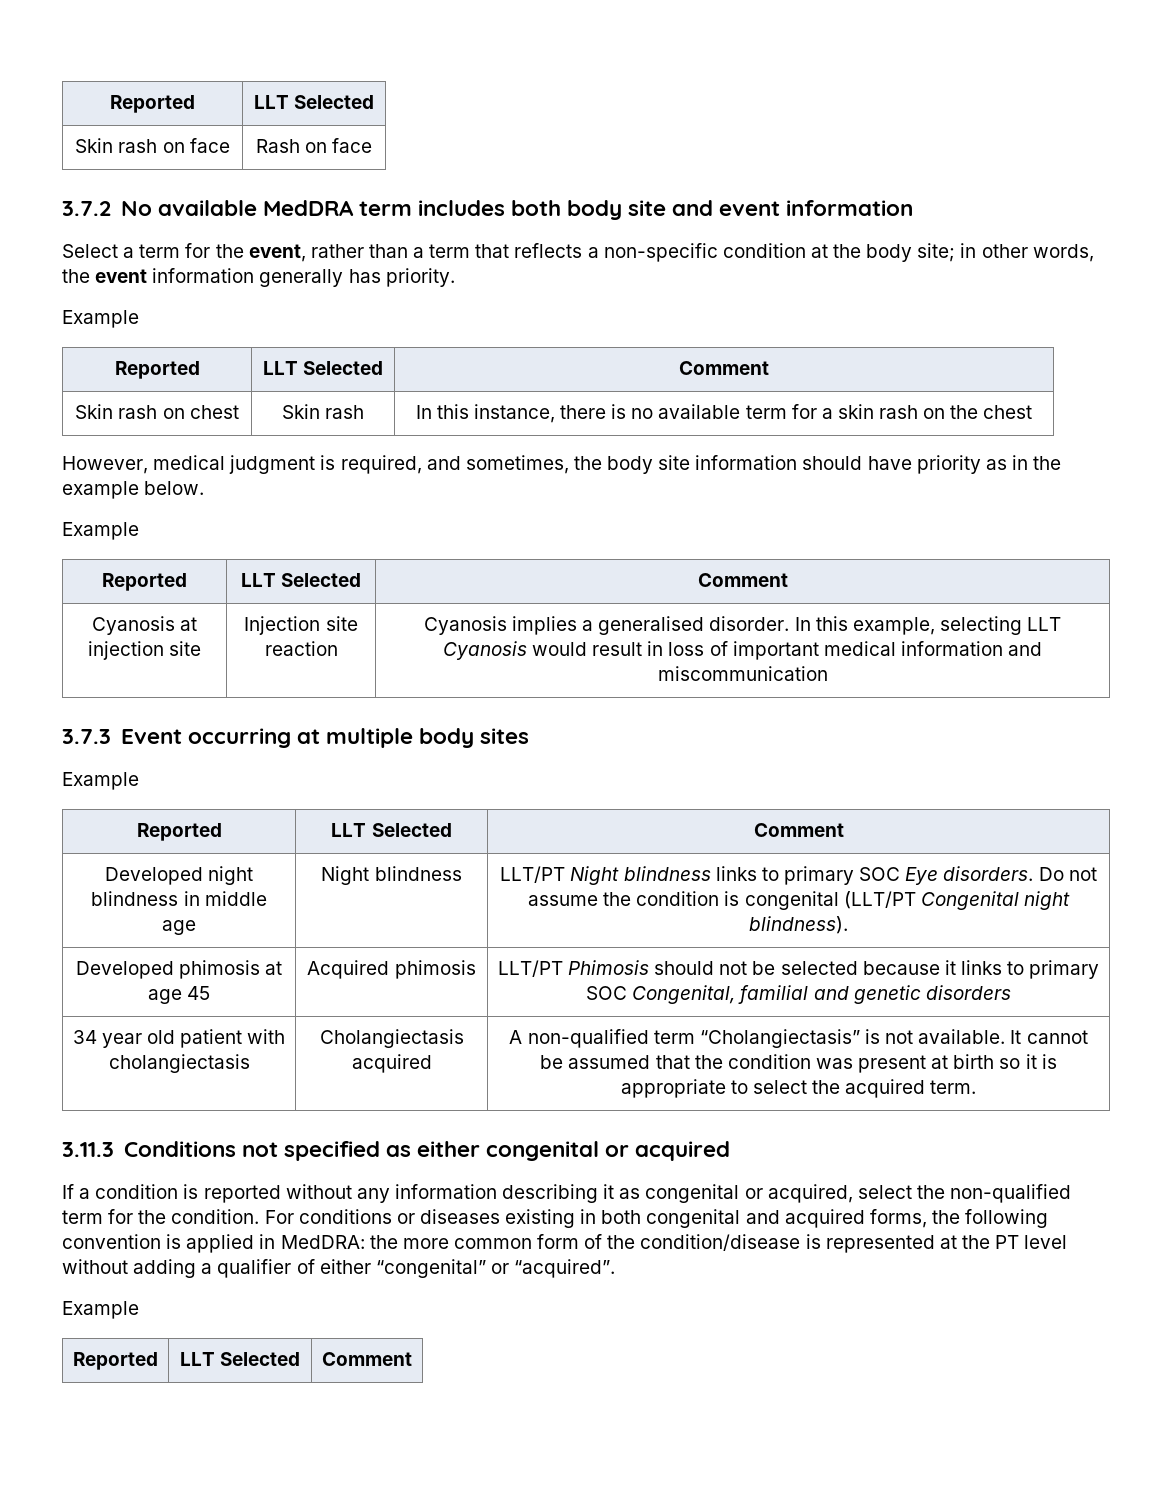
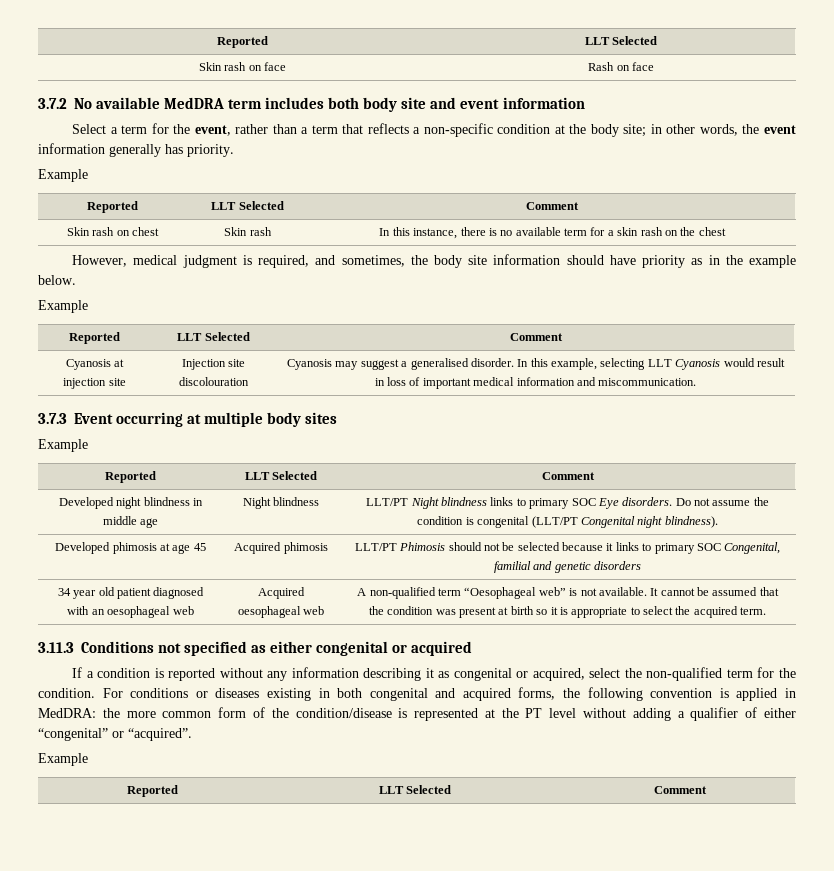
[264,641,338,656] [423,616,578,635] reaction | Cyanosis implies -> [179,377,249,386] [287,359,399,370] discolouration | Cyanosis may suggest
[657,666,828,681] miscommunication -> [598,378,697,386] miscommunication.
[247,1029,286,1044] [108,1054,250,1073] [319,1029,464,1048] [351,1054,432,1073] with cholangiectasis | Cholangiectasis acquired -> [153,587,205,599] [67,606,194,618] [258,587,305,599] [237,606,325,618] diagnosed with an oesophageal web | Acquired oesophageal web
[699,1029,860,1048] “Cholangiectasis” -> [464,587,566,599] “Oesophageal web”

